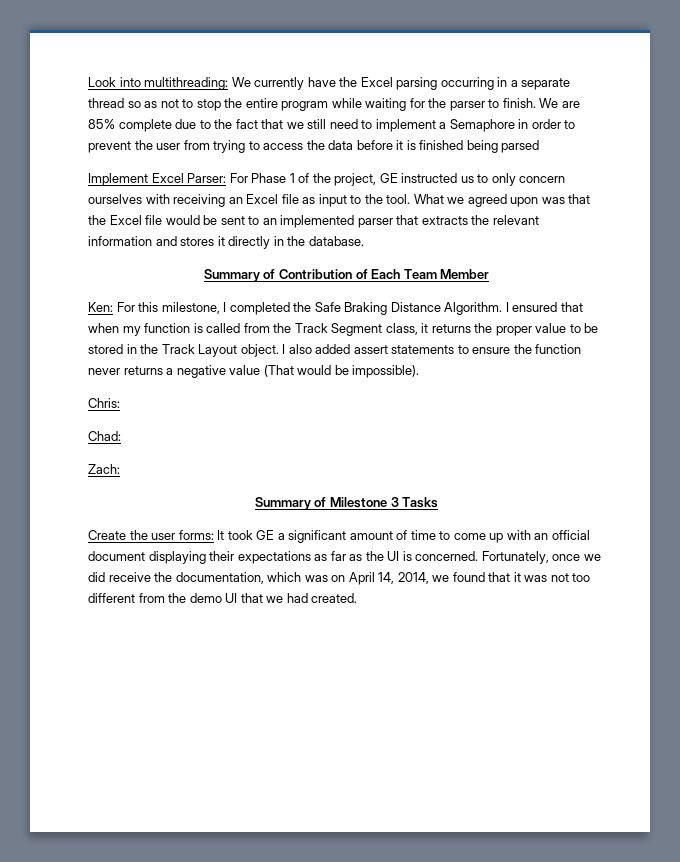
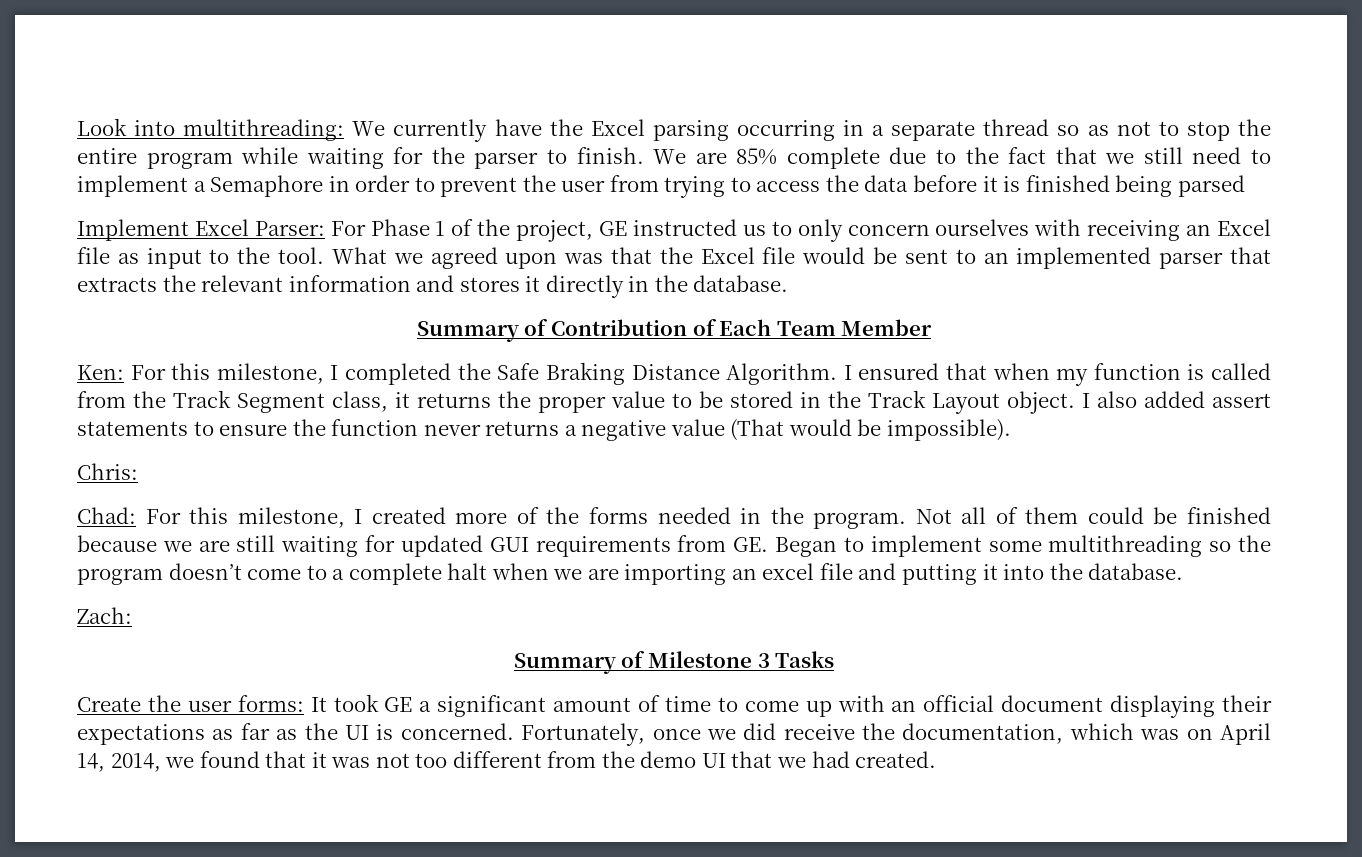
(121, 436) none -> [145,507,1271,529] [77,535,1271,557] [77,563,1184,585] For this milestone, I created more of the forms needed in the program. Not all of them could be finished because we are still waiting for updated GUI requirements from GE. Began to implement some multithreading so the program doesn’t come to a complete halt when we are importing an excel file and putting it into the database.

